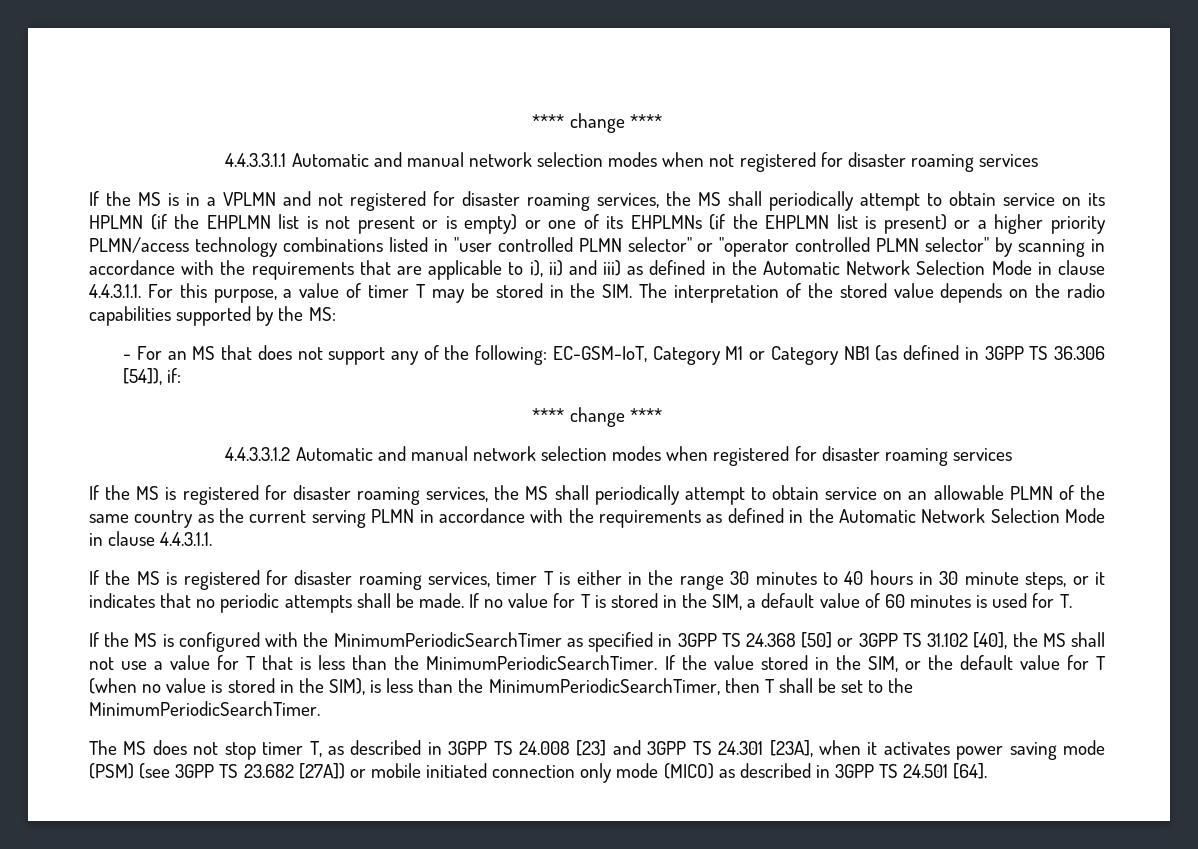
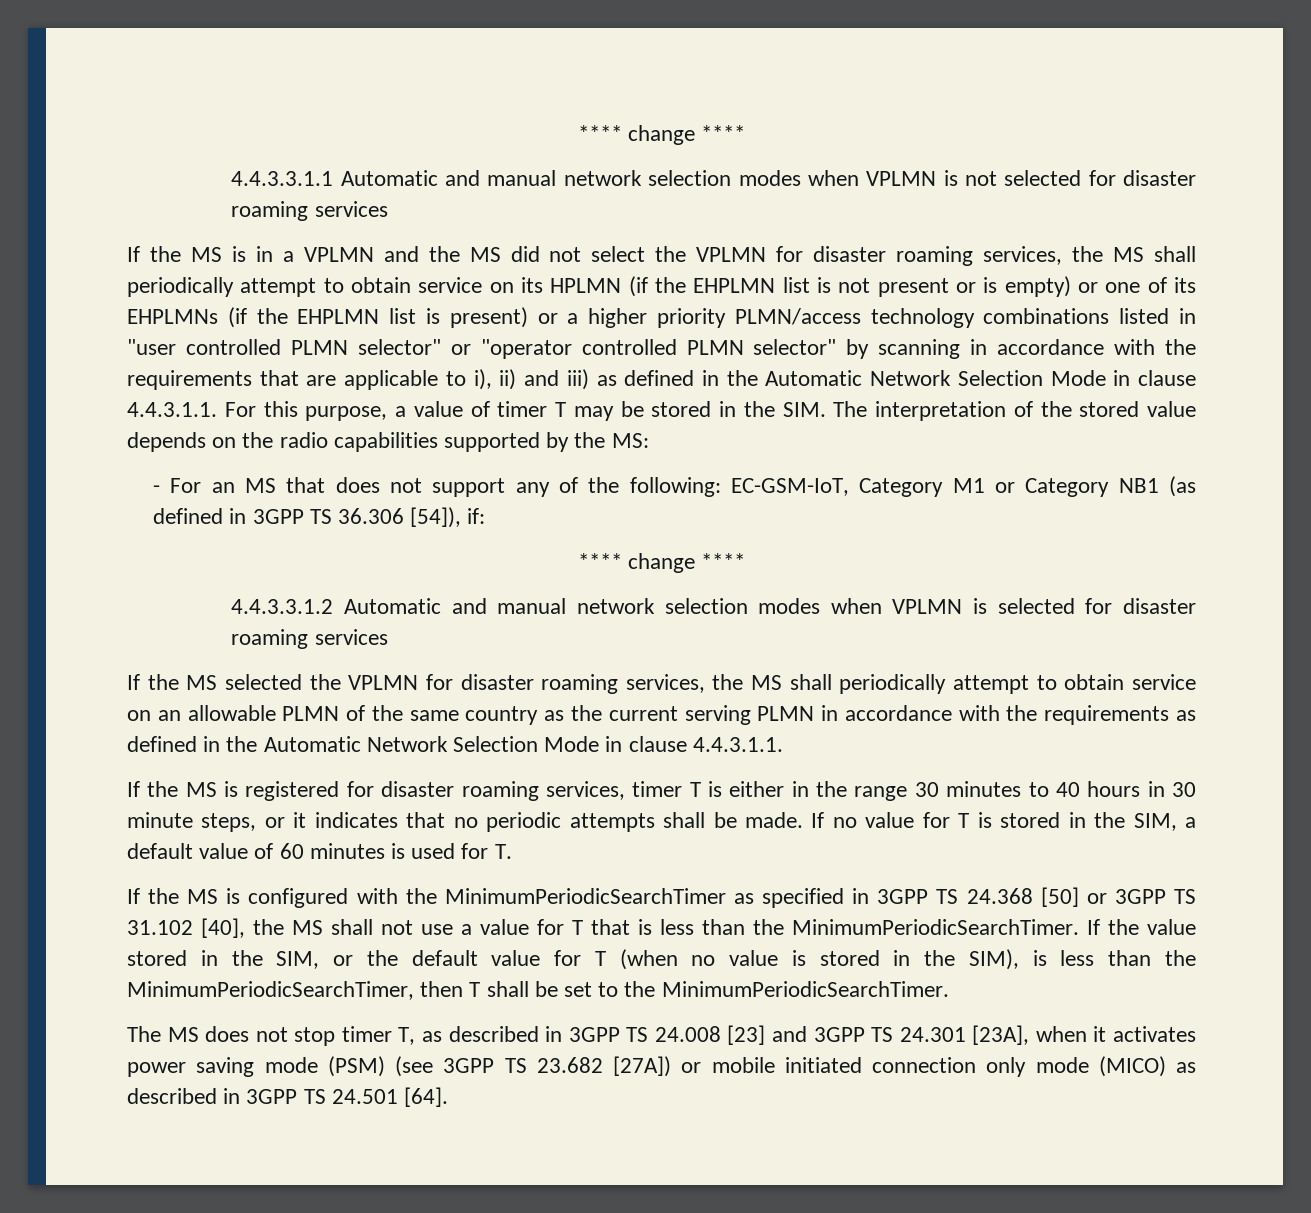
[709,152,816,172] not registered -> [866,170,1082,186] VPLMN is not selected
[318,191,426,211] not registered -> [428,246,767,262] the MS did not select the VPLMN
[713,446,1012,466] [89,485,259,505] registered for disaster roaming services // If the MS is registered -> [892,598,1196,614] [231,629,388,649] [127,674,419,690] VPLMN is selected for disaster roaming services // If the MS selected the VPLMN

